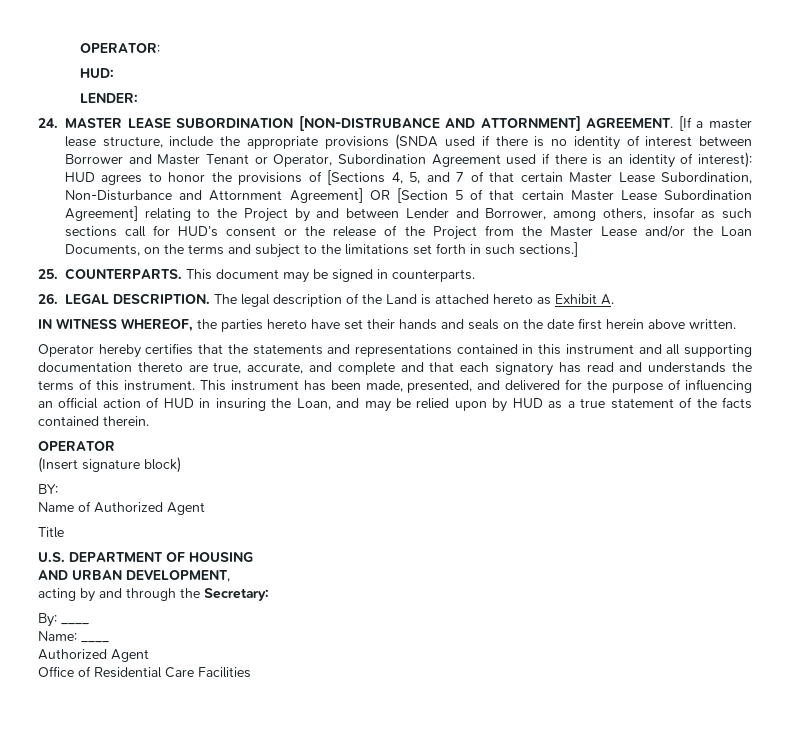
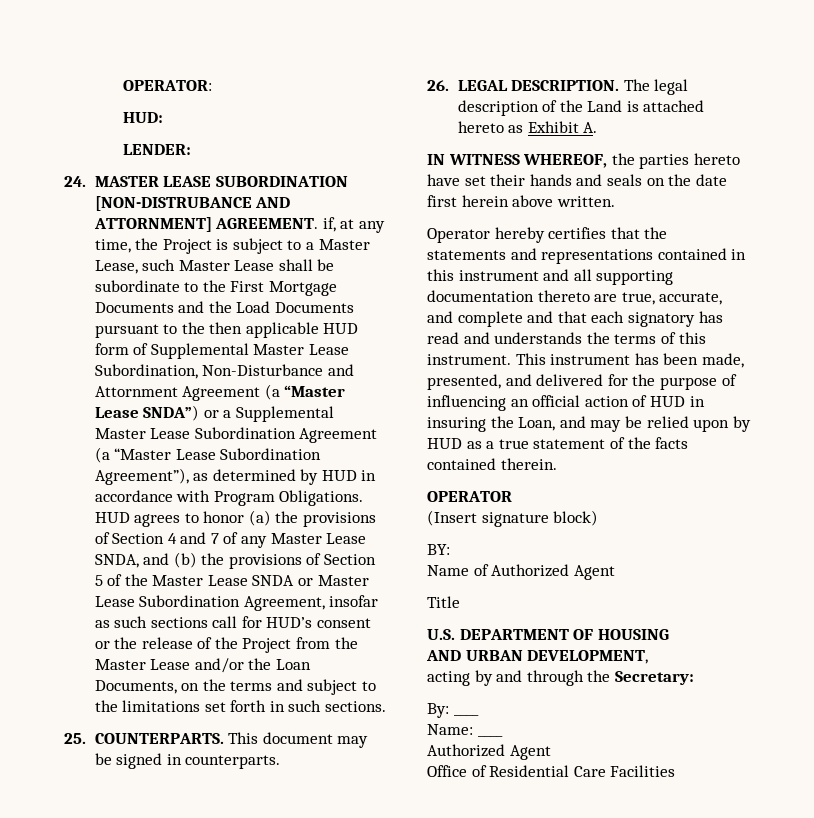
[678,116,752,131] [65,134,753,150] [65,152,752,168] [65,170,563,185] [If a master lease structure, include the appropriate provisions (SNDA used if there is no identity of interest between Borrower and Master Tenant or Operator, Subordination Agreement used if there is an identity of interest): HUD agrees to honor the provisions of [Sections 4, 5, and 7 of that certain -> [322,217,385,233] [94,238,370,254] [94,259,335,274] [94,280,337,296] [94,301,354,313] [94,322,359,338] [94,343,249,359] if, at any time, the Project is subject to a Master Lease, such Master Lease shall be subordinate to the First Mortgage Documents and the Load Documents pursuant to the then applicable HUD form of Supplemental
[289,188,752,203] [65,206,646,222] Agreement] OR [Section 5 of that certain Master Lease Subordination Agreement] relating to the Project by and between Lender and Borrower, among others, -> [182,384,346,401] [94,405,334,422] [94,427,378,443] [94,447,322,463] [94,468,377,485] [94,490,364,506] [94,510,377,527] [94,532,367,548] [94,552,377,569] [94,574,369,586] [94,595,325,611] Agreement (a “Master Lease SNDA”) or a Supplemental Master Lease Subordination Agreement (a “Master Lease Subordination Agreement”), as determined by HUD in accordance with Program Obligations. HUD agrees to honor (a) the provisions of Section 4 and 7 of any Master Lease SNDA, and (b) the provisions of Section 5 of the Master Lease SNDA or Master Lease Subordination Agreement,
[519,242,578,257] sections.] -> [325,701,387,712] sections.

